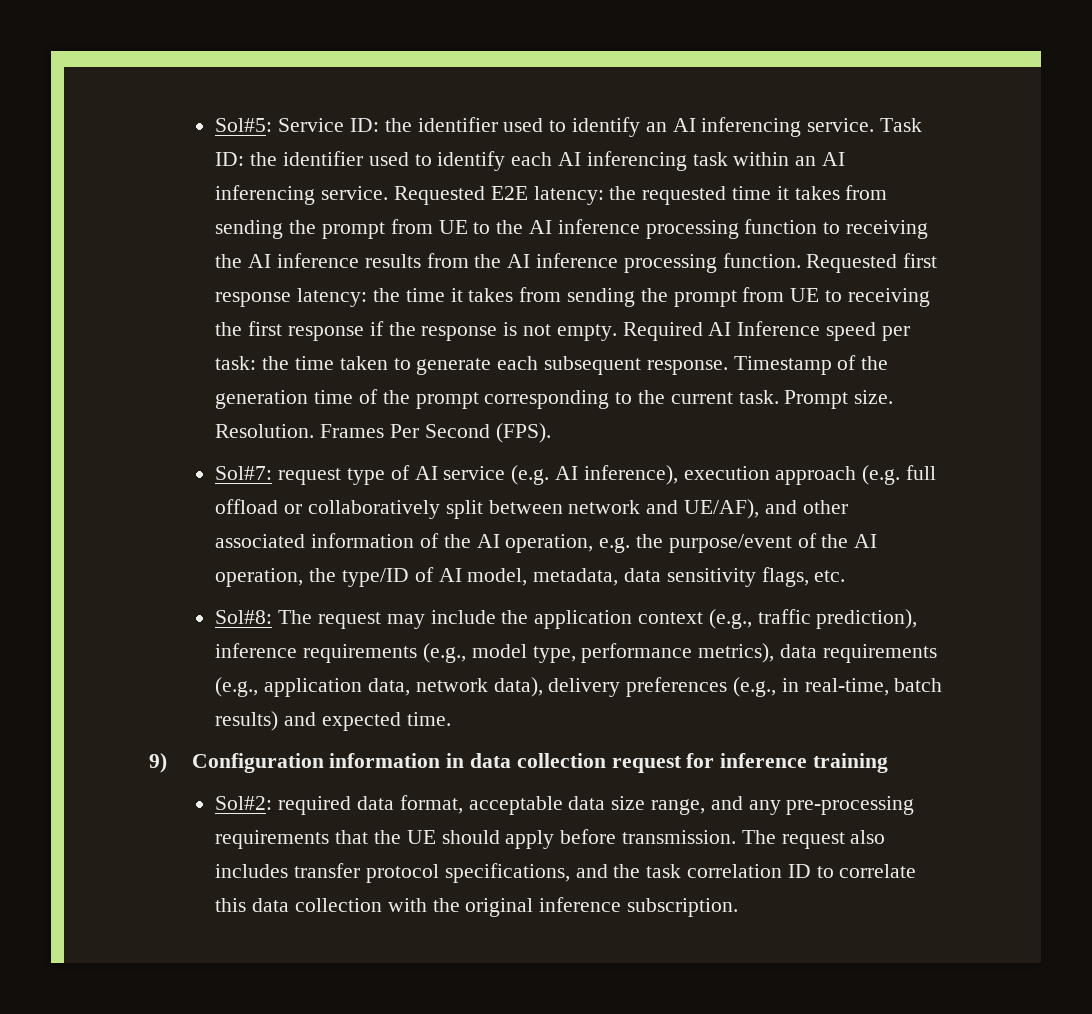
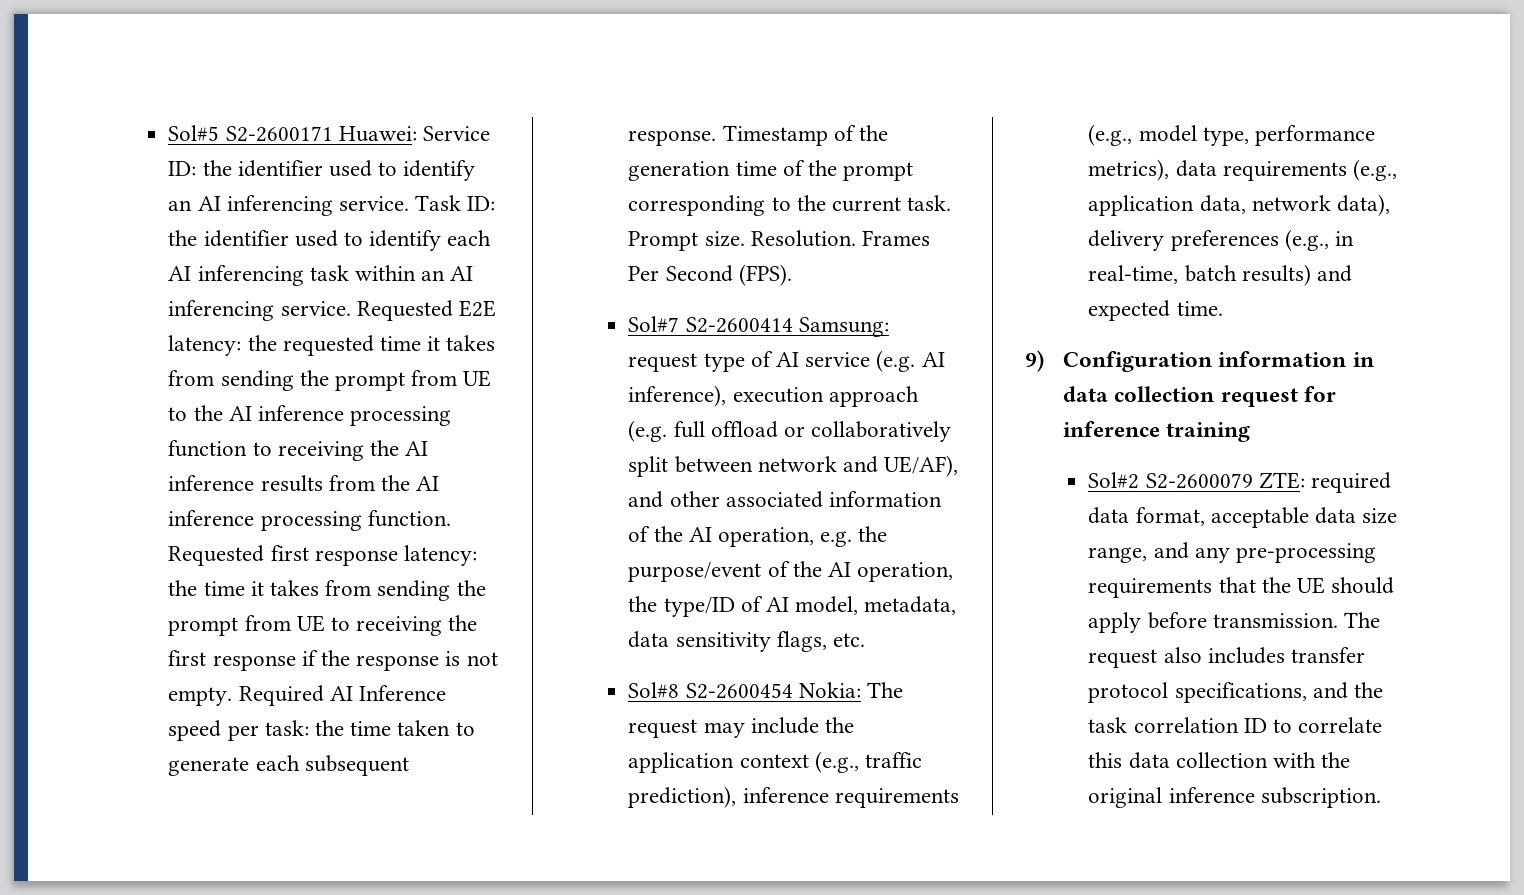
[215,118,273,132] Sol#5: -> [168,125,417,142] Sol#5 S2-2600171 Huawei:
[215,466,273,480] Sol#7: -> [628,316,889,337] Sol#7 S2-2600414 Samsung:
[215,610,273,624] Sol#8: -> [628,682,861,699] Sol#8 S2-2600454 Nokia:
[215,796,273,810] Sol#2: -> [1088,472,1305,489] Sol#2 S2-2600079 ZTE:

